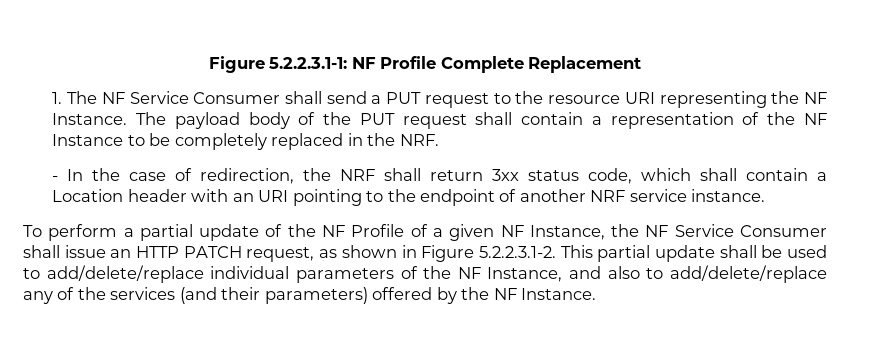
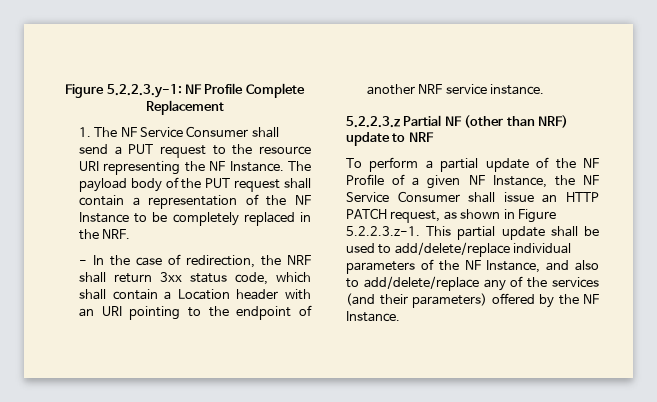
[208,56,348,73] Figure 5.2.2.3.1-1: -> [65,84,182,98] Figure 5.2.2.3.y-1:
(766, 195) none -> [346,115,568,128] [346,132,434,146] // 5.2.2.3.z Partial NF (other than NRF) update to NRF
[478,246,556,258] 5.2.2.3.1-2. -> [346,226,420,236] 5.2.2.3.z-1.

